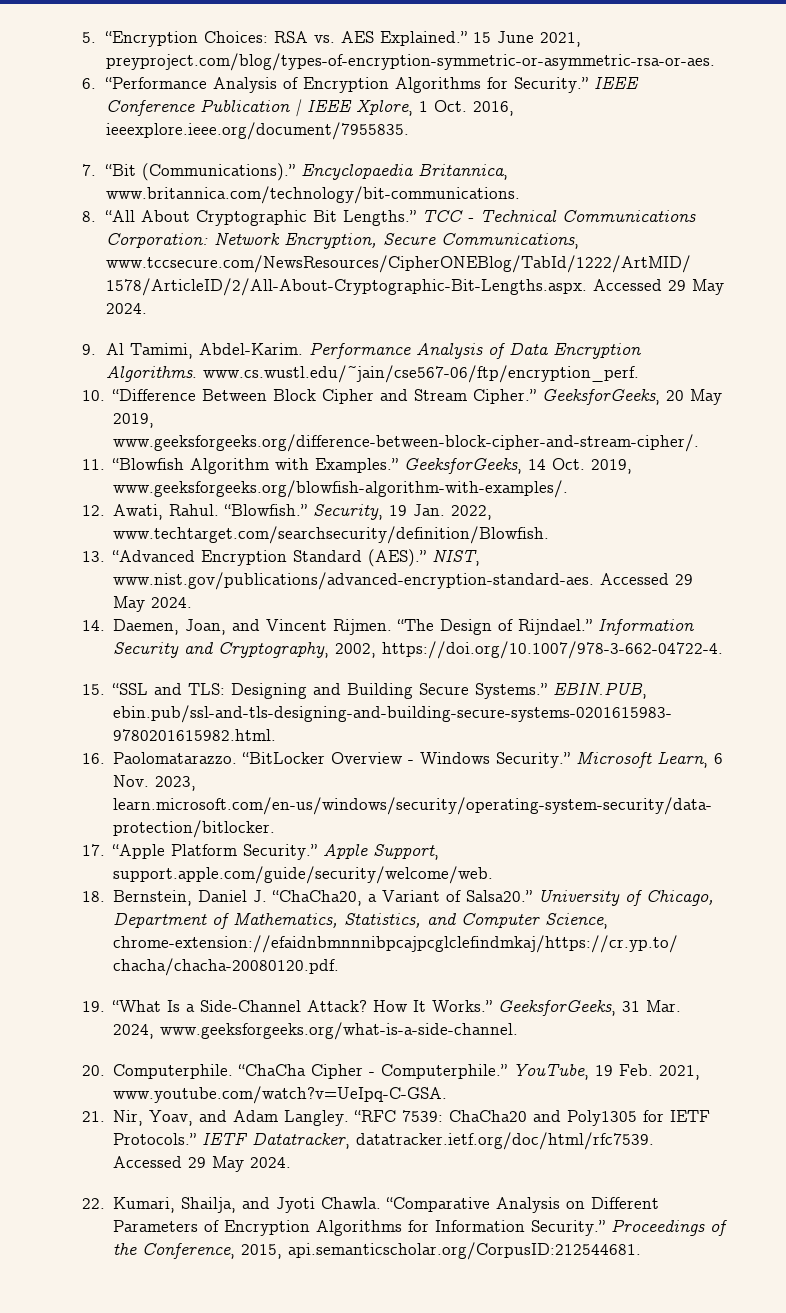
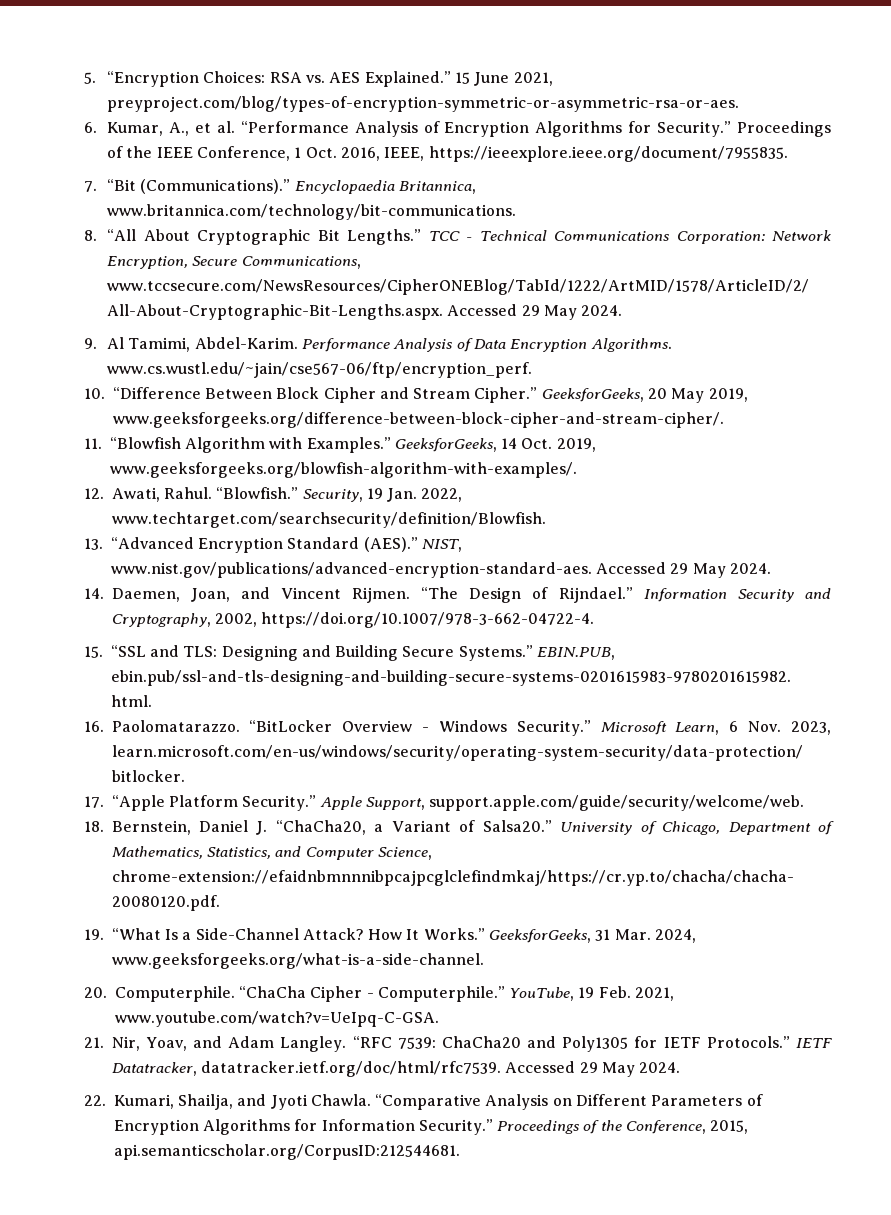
(97, 83) none -> [107,121,235,136] Kumar, A., et al.
[594,77,640,89] [106,99,414,117] IEEE Conference Publication | IEEE Xplore, -> [737,121,832,137] [107,146,291,161] Proceedings of the IEEE Conference,
[106,122,410,140] ieeexplore.ieee.org/document/7955835. -> [384,146,788,162] IEEE, https://ieeexplore.ieee.org/document/7955835.

